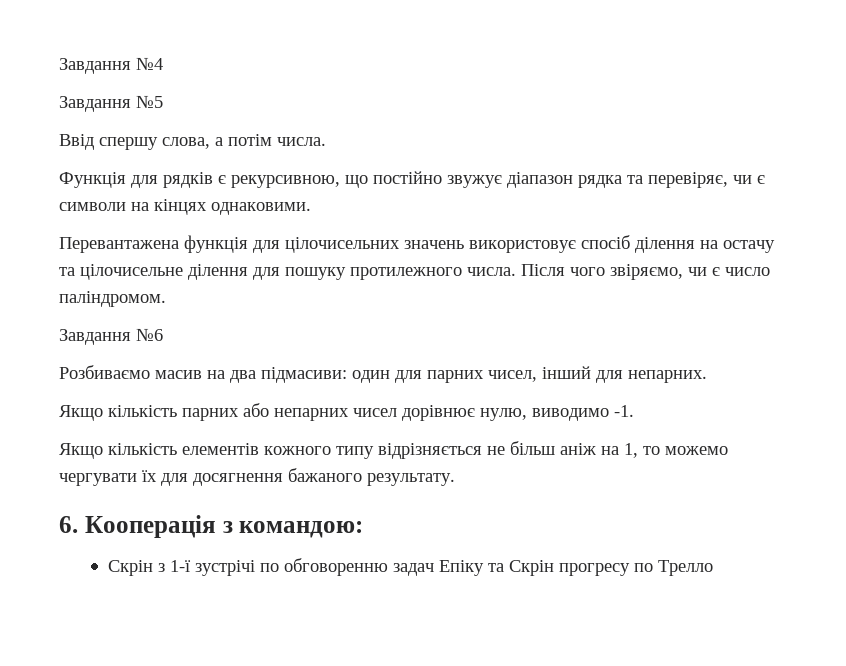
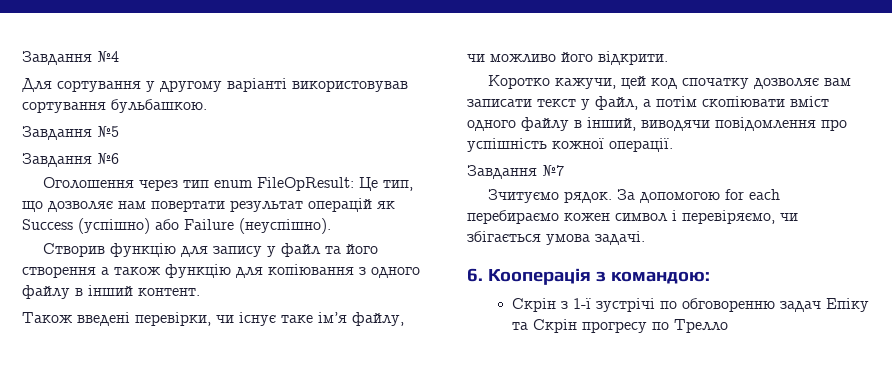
[59,95,163,112] [59,134,326,150] [59,171,765,188] [59,199,311,215] [59,235,775,253] [59,264,770,280] [59,291,166,307] [59,328,163,345] [59,365,707,383] [59,403,634,421] [59,441,728,459] [59,468,455,486] Завдання №5 // Ввід спершу слова, а потім числа. // Функція для рядків є рекурсивною, що постійно звужує діапазон рядка та перевіряє, чи є символи на кінцях однаковими. // Перевантажена функція для цілочисельних значень використовує спосіб ділення на остачу та цілочисельне ділення для пошуку протилежного числа. Після чого звіряємо, чи є число паліндромом. // Завдання №6 // Розбиваємо масив на два підмасиви: один для парних чисел, інший для непарних. // Якщо кількість парних або непарних чисел дорівнює нулю, виводимо -1. // Якщо кількість елементів кожного типу відрізняється не більш аніж на 1, то можемо чергувати їх для досягнення бажаного результату. -> [22,78,408,92] [22,99,207,113] [22,126,119,140] [22,153,119,167] [43,177,414,191] [22,198,395,212] [22,218,331,234] [43,243,379,257] [22,264,420,278] [22,285,200,299] [22,312,404,326] [467,51,668,65] [488,75,852,89] [467,96,829,110] [467,117,847,131] [467,138,673,152] [467,165,564,179] [488,189,781,203] [467,210,798,224] [467,231,645,245] Для сортування у другому варіанті використовував сортування бульбашкою. // Завдання №5 // Завдання №6 // Оголошення через тип enum FileOpResult: Це тип, що дозволяє нам повертати результат операцій як Success (успішно) або Failure (неуспішно). // Створив функцію для запису у файл та його створення а також функцію для копіювання з одного файлу в інший контент. // Також введені перевірки, чи існує таке ім’я файлу, чи можливо його відкрити. // Коротко кажучи, цей код спочатку дозволяє вам записати текст у файл, а потім скопіювати вміст одного файлу в інший, виводячи повідомлення про успішність кожної операції. // Завдання №7 // Зчитуємо рядок. За допомогою for each перебираємо кожен символ і перевіряємо, чи збігається умова задачі.

